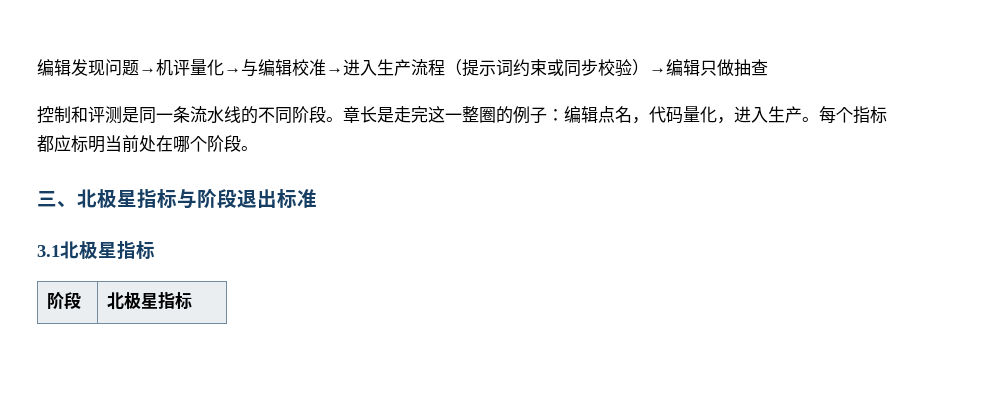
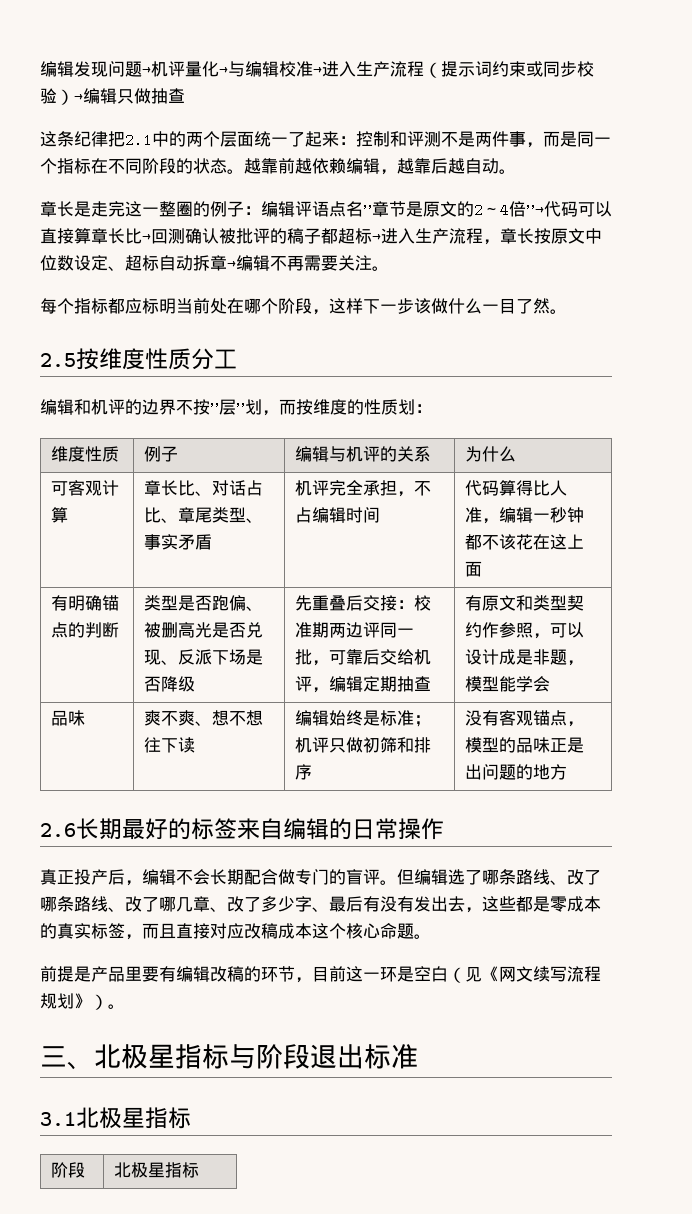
[37,106,343,124] 控制和评测是同一条流水线的不同阶段。 -> [40,131,611,148] [40,158,516,175] 这条纪律把2.1中的两个层面统一了起来：控制和评测不是两件事，而是同一个指标在不同阶段的状态。越靠前越依赖编辑，越靠后越自动。 //
[598,106,819,124] 点名，代码量化，进入生产。 -> [295,201,612,217] [40,228,602,245] [40,255,389,271] 评语点名”章节是原文的2～4倍”→代码可以直接算章长比→回测确认被批评的稿子都超标→进入生产流程，章长按原文中位数设定、超标自动拆章→编辑不再需要关注。 //
(241, 143) none -> [312,298,567,315] [40,348,237,370] [40,399,432,416] [51,446,120,462] [144,446,179,462] [295,446,432,462] [465,446,517,462] [51,480,120,496] [51,507,69,523] [144,480,264,496] [144,507,264,523] [144,534,213,550] [295,480,432,497] [295,507,381,523] [465,480,568,496] [465,507,585,524] [465,534,585,550] [465,561,483,577] [51,595,120,611] [51,622,120,638] [144,595,264,611] [144,622,264,638] [144,649,264,665] [144,676,196,692] [295,595,432,611] [295,622,415,638] [295,649,432,666] [295,676,432,693] [465,595,585,611] [465,622,585,639] [465,649,585,666] [465,676,551,692] [51,710,86,726] [144,710,264,726] [144,737,196,753] [295,710,432,727] [295,737,432,753] [295,764,313,780] [465,710,585,727] [465,737,585,753] [465,764,568,780] [40,818,444,840] [40,869,601,886] [40,896,601,913] [40,923,431,940] [40,966,601,983] [40,993,108,1010] ，这样下一步该做什么一目了然。 // 2.5按维度性质分工 // 编辑和机评的边界不按”层”划，而按维度的性质划： // 维度性质 | 例子 | 编辑与机评的关系 | 为什么 // 可客观计算 | 章长比、对话占比、章尾类型、事实矛盾 | 机评完全承担，不占编辑时间 | 代码算得比人准，编辑一秒钟都不该花在这上面 // 有明确锚点的判断 | 类型是否跑偏、被删高光是否兑现、反派下场是否降级 | 先重叠后交接：校准期两边评同一批，可靠后交给机评，编辑定期抽查 | 有原文和类型契约作参照，可以设计成是非题，模型能学会 // 品味 | 爽不爽、想不想往下读 | 编辑始终是标准；机评只做初筛和排序 | 没有客观锚点，模型的品味正是出问题的地方 // 2.6长期最好的标签来自编辑的日常操作 // 真正投产后，编辑不会长期配合做专门的盲评。但编辑选了哪条路线、改了哪条路线、改了哪几章、改了多少字、最后有没有发出去，这些都是零成本的真实标签，而且直接对应改稿成本这个核心命题。 // 前提是产品里要有编辑改稿的环节，目前这一环是空白（见《网文续写流程规划》）

